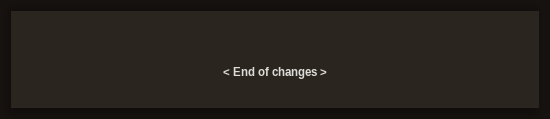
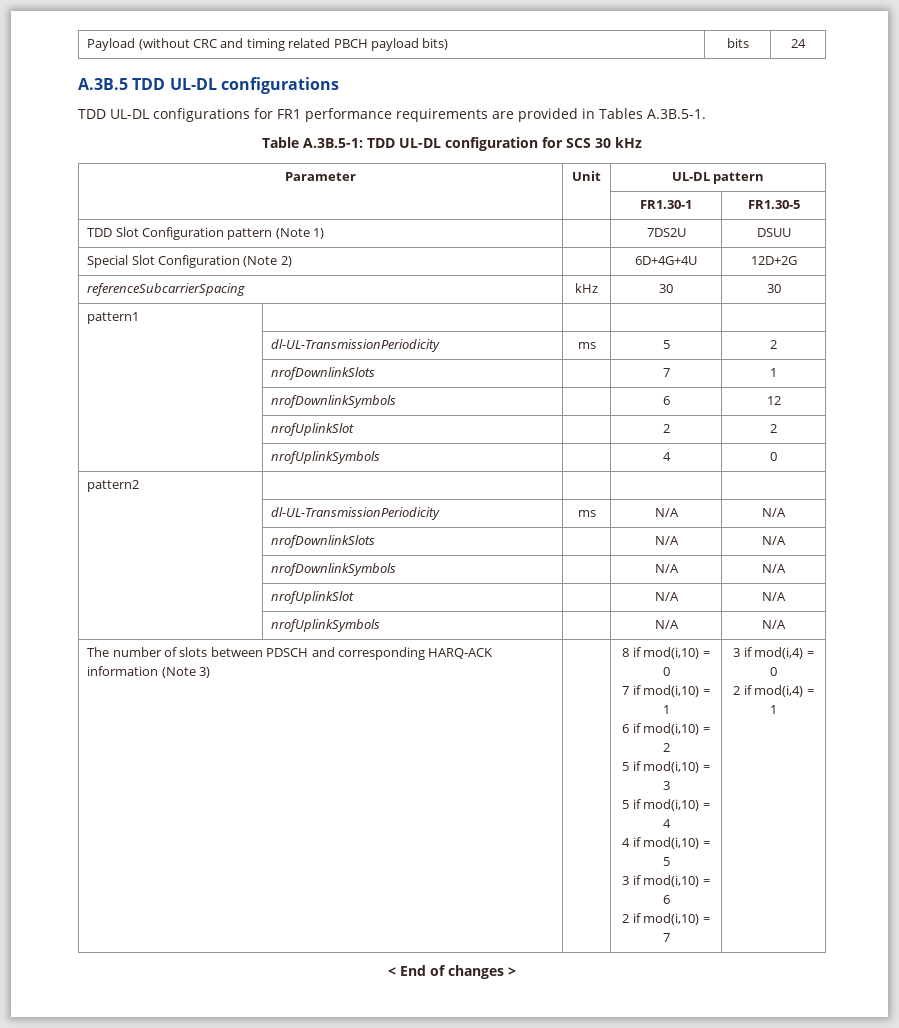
(222, 72) none -> [87,38,449,51] [726,38,749,48] [791,39,806,48] [78,77,339,94] [78,108,706,122] [262,137,642,151] [285,172,356,181] [572,171,601,181] [671,172,765,184] [640,200,692,209] [747,200,800,209] [87,227,325,240] [646,228,686,237] [756,228,791,237] [87,255,292,268] [635,256,697,265] [750,256,797,265] [87,283,246,296] [575,283,598,293] [659,284,673,293] [766,284,781,293] [87,312,140,324] [271,339,441,352] [577,342,596,349] [662,340,670,349] [770,340,777,349] [271,367,376,380] [662,368,670,377] [770,368,777,377] [271,395,397,408] [662,396,670,405] [766,396,781,405] [271,423,355,436] [662,424,670,433] [770,424,777,433] [271,451,381,464] [662,452,671,461] [770,452,777,461] [87,480,140,492] [271,507,441,520] [577,510,596,517] [654,508,679,517] [762,508,786,517] [271,535,376,548] [654,536,679,545] [762,536,786,545] [271,563,397,576] [654,564,679,573] [762,564,786,573] [271,591,355,604] [654,592,679,601] [762,592,786,601] [271,619,381,632] [654,620,679,629] [762,620,786,629] [87,647,493,660] [87,666,211,678] [622,647,710,659] [662,667,670,676] [622,685,710,697] [662,705,670,714] [622,723,710,735] [662,743,670,752] [622,761,710,773] [662,781,670,790] [622,799,710,811] [662,819,671,828] [622,837,710,849] [662,857,670,866] [622,875,710,887] [662,895,670,904] [622,913,710,925] [662,933,670,942] [733,647,814,659] [770,667,777,676] [733,685,814,697] [770,705,777,714] Payload (without CRC and timing related PBCH payload bits) | bits | 24 // A.3B.5 TDD UL-DL configurations // TDD UL-DL configurations for FR1 performance requirements are provided in Tables A.3B.5-1. // Table A.3B.5-1: TDD UL-DL configuration for SCS 30 kHz // Parameter | Unit | UL-DL pattern // | | FR1.30-1 | FR1.30-5 // TDD Slot Configuration pattern (Note 1) | | 7DS2U | DSUU // Special Slot Configuration (Note 2) | | 6D+4G+4U | 12D+2G // referenceSubcarrierSpacing | kHz | 30 | 30 // pattern1 | | | | // | dl-UL-TransmissionPeriodicity | ms | 5 | 2 // | nrofDownlinkSlots | | 7 | 1 // | nrofDownlinkSymbols | | 6 | 12 // | nrofUplinkSlot | | 2 | 2 // | nrofUplinkSymbols | | 4 | 0 // pattern2 | | | | // | dl-UL-TransmissionPeriodicity | ms | N/A | N/A // | nrofDownlinkSlots | | N/A | N/A // | nrofDownlinkSymbols | | N/A | N/A // | nrofUplinkSlot | | N/A | N/A // | nrofUplinkSymbols | | N/A | N/A // The number of slots between PDSCH and corresponding HARQ-ACK information (Note 3) | | 8 if mod(i,10) = 0 // 7 if mod(i,10) = 1 // 6 if mod(i,10) = 2 // 5 if mod(i,10) = 3 // 5 if mod(i,10) = 4 // 4 if mod(i,10) = 5 // 3 if mod(i,10) = 6 // 2 if mod(i,10) = 7 | 3 if mod(i,4) = 0 // 2 if mod(i,4) = 1 //

